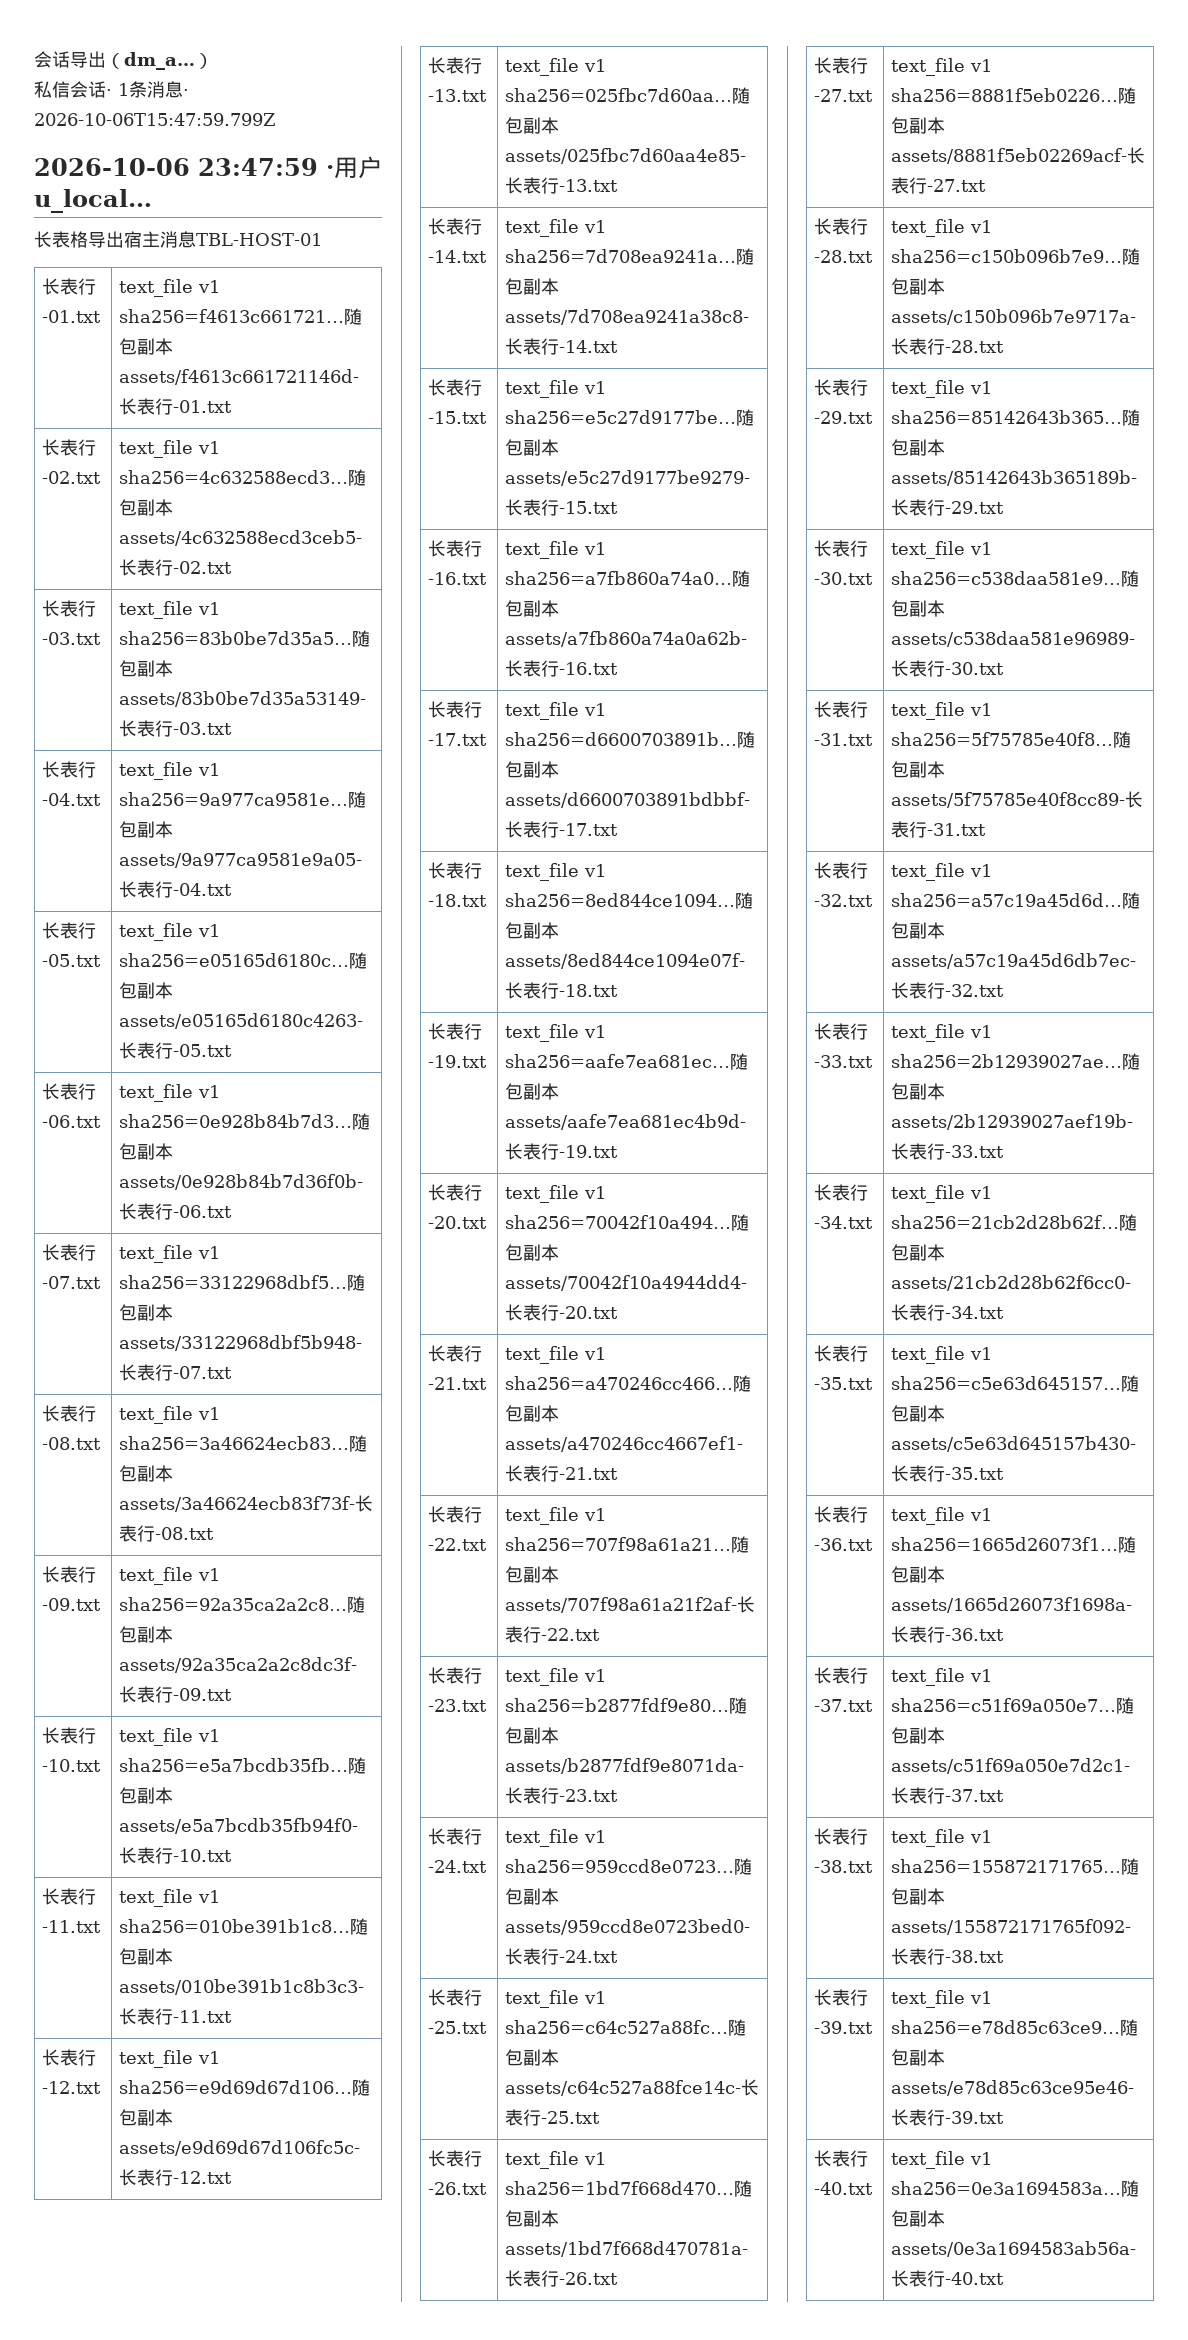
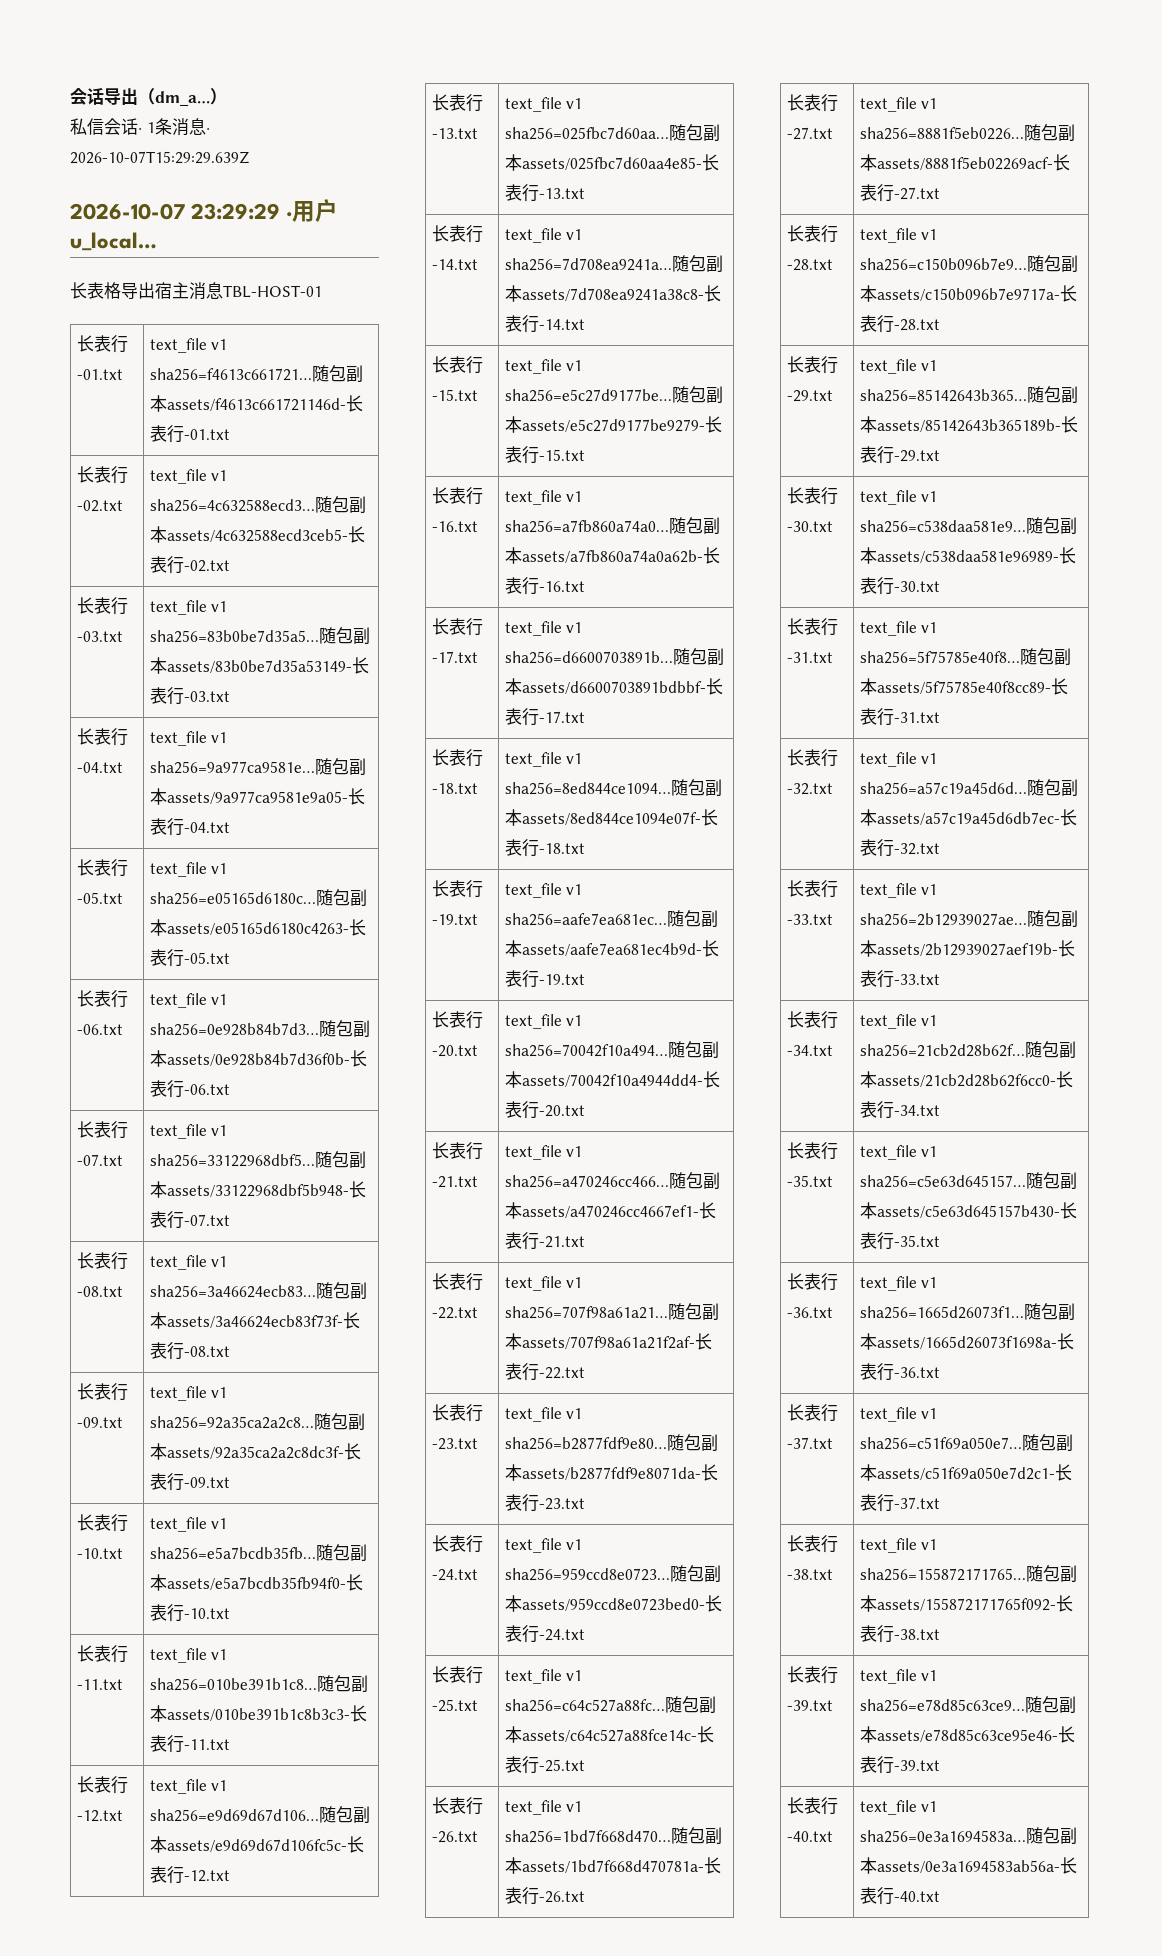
[34,113,276,126] [34,158,318,176] 2026-10-06T15:47:59.799Z // 2026-10-06 23:47:59 -> [70,151,250,164] [70,203,281,220] 2026-10-07T15:29:29.639Z // 2026-10-07 23:29:29

